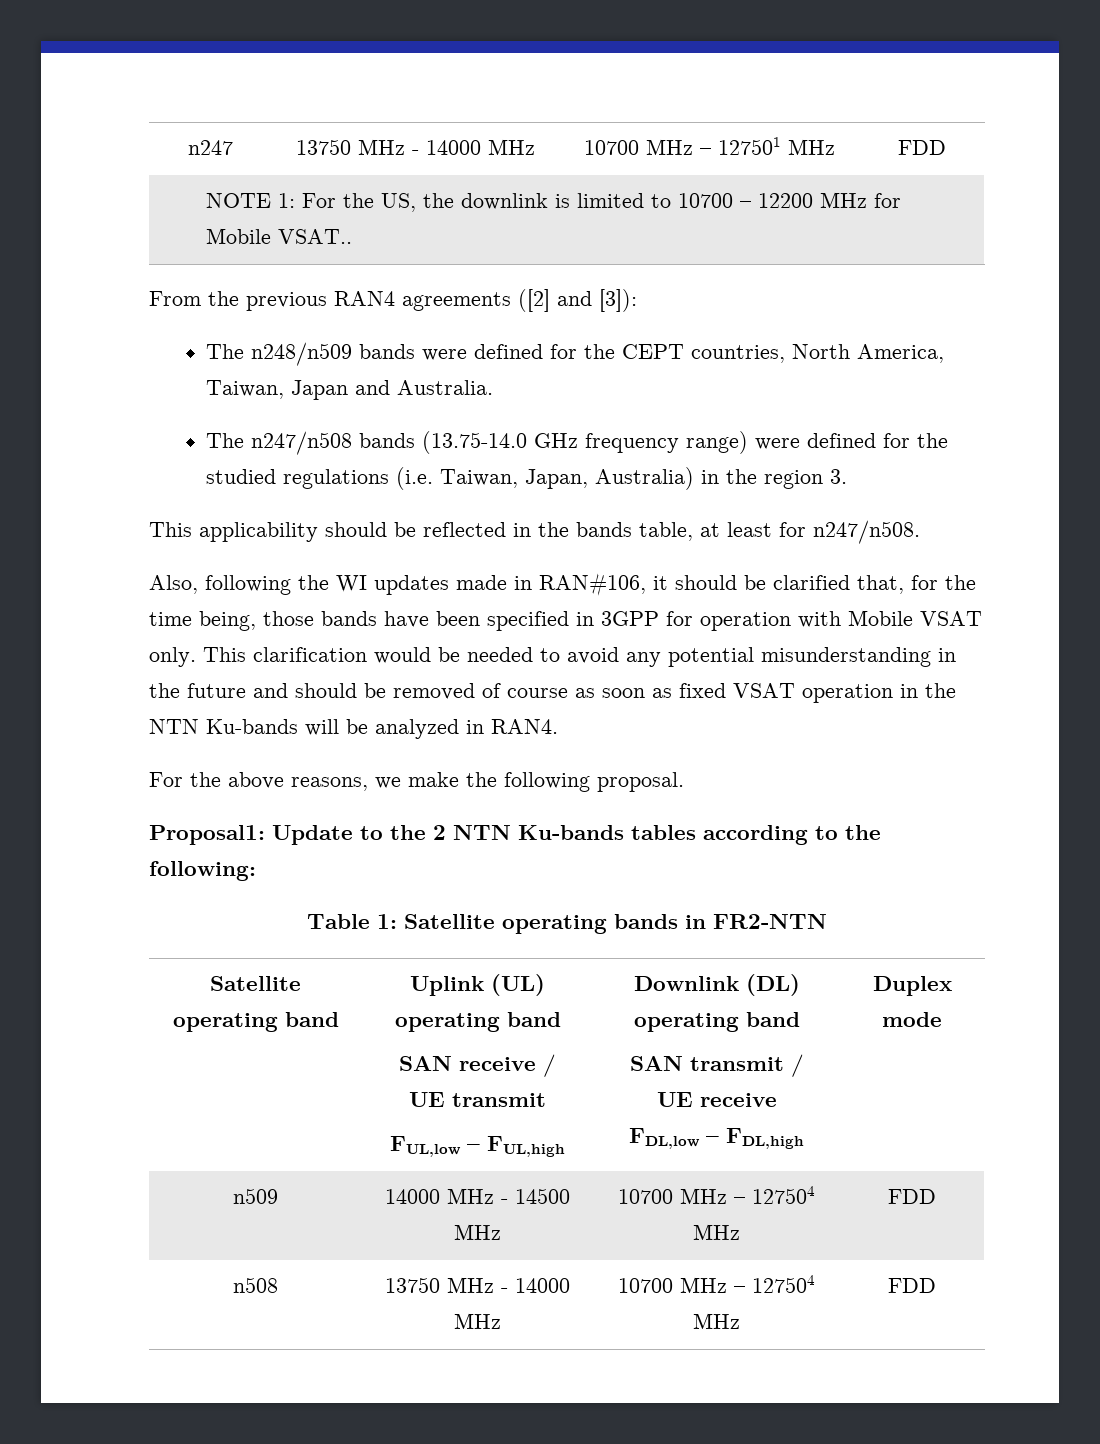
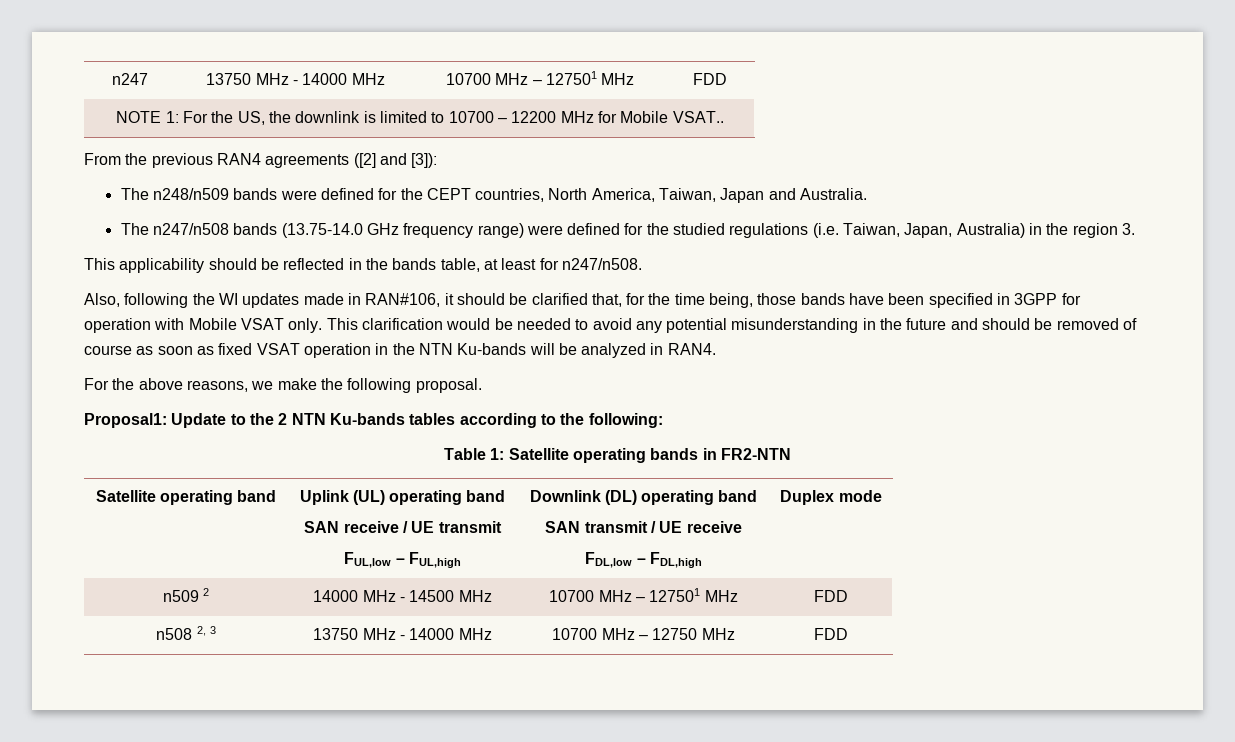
(278, 1196) none -> [203,588,210,596] 2
[752,1186,815,1204] 127504 -> [649,588,701,602] 127501
[385,1277,570,1293] [454,1313,501,1329] [618,1275,815,1293] | 13750 MHz - 14000 MHz | 10700 MHz – 127504 -> [196,626,216,636] [313,628,492,640] [552,628,698,640] 2, 3 | 13750 MHz - 14000 MHz | 10700 MHz – 12750

